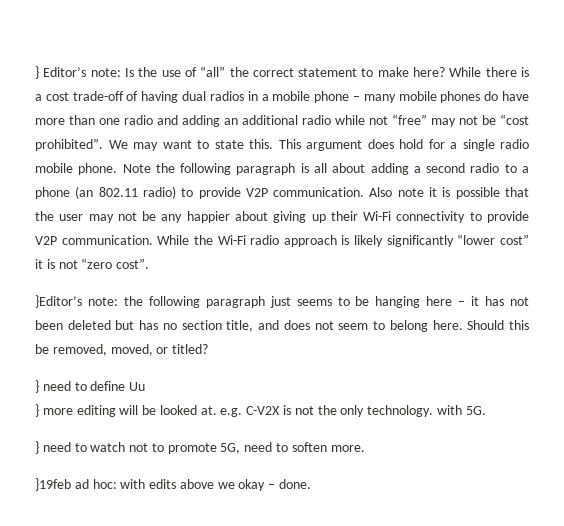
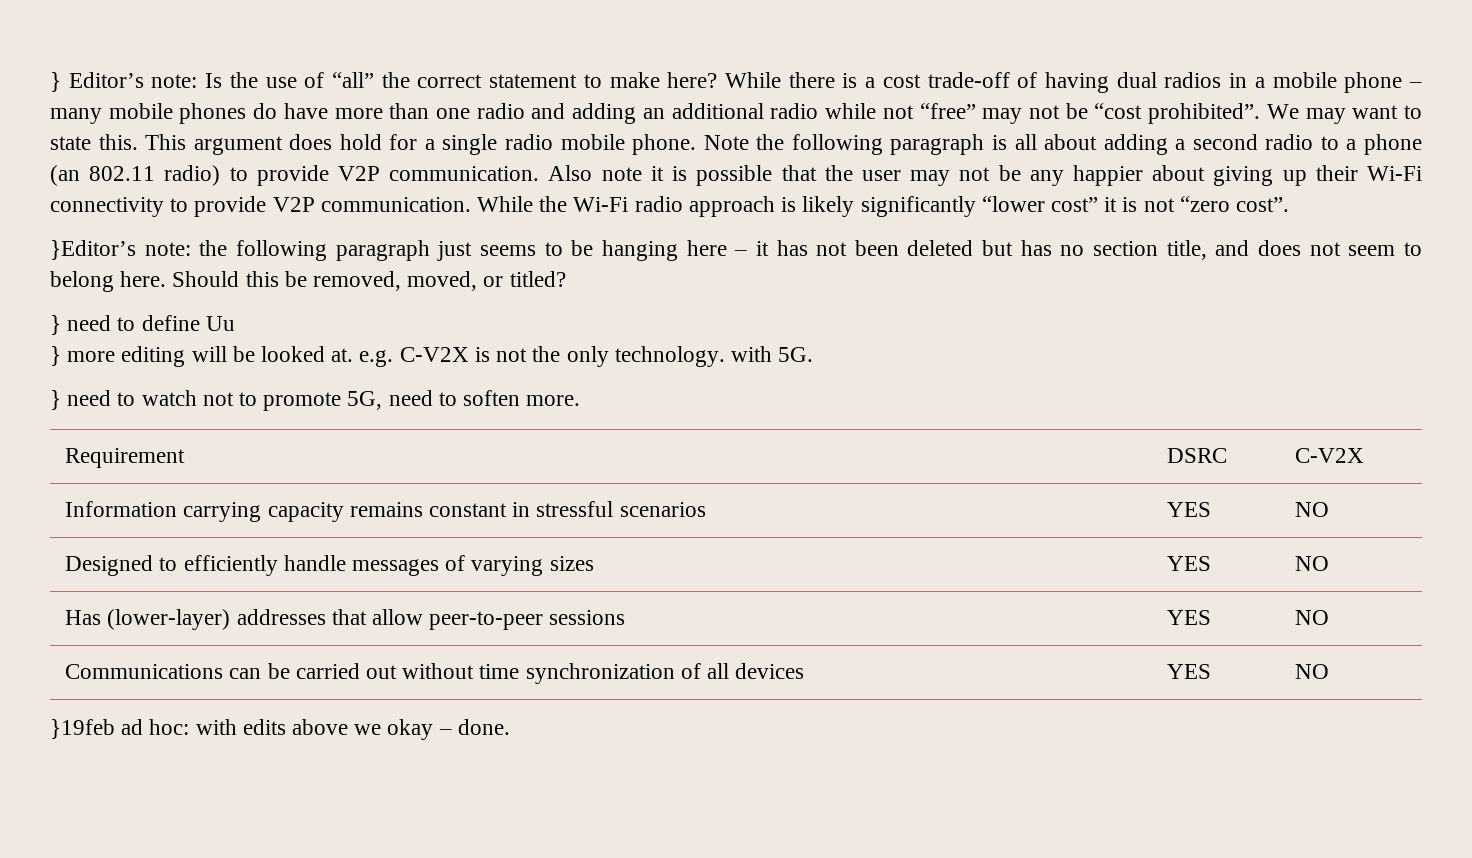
(365, 448) none -> [65,448,186,468] [1167,448,1228,463] [1295,448,1365,463] [65,501,706,522] [1167,502,1212,517] [1295,502,1330,517] [65,555,594,576] [1167,556,1212,571] [1295,556,1330,571] [65,609,626,630] [1167,610,1212,625] [1295,610,1330,625] [65,663,805,684] [1167,664,1212,679] [1295,664,1330,679] // Requirement | DSRC | C-V2X // Information carrying capacity remains constant in stressful scenarios | YES | NO // Designed to efficiently handle messages of varying sizes | YES | NO // Has (lower-layer) addresses that allow peer-to-peer sessions | YES | NO // Communications can be carried out without time synchronization of all devices | YES | NO

